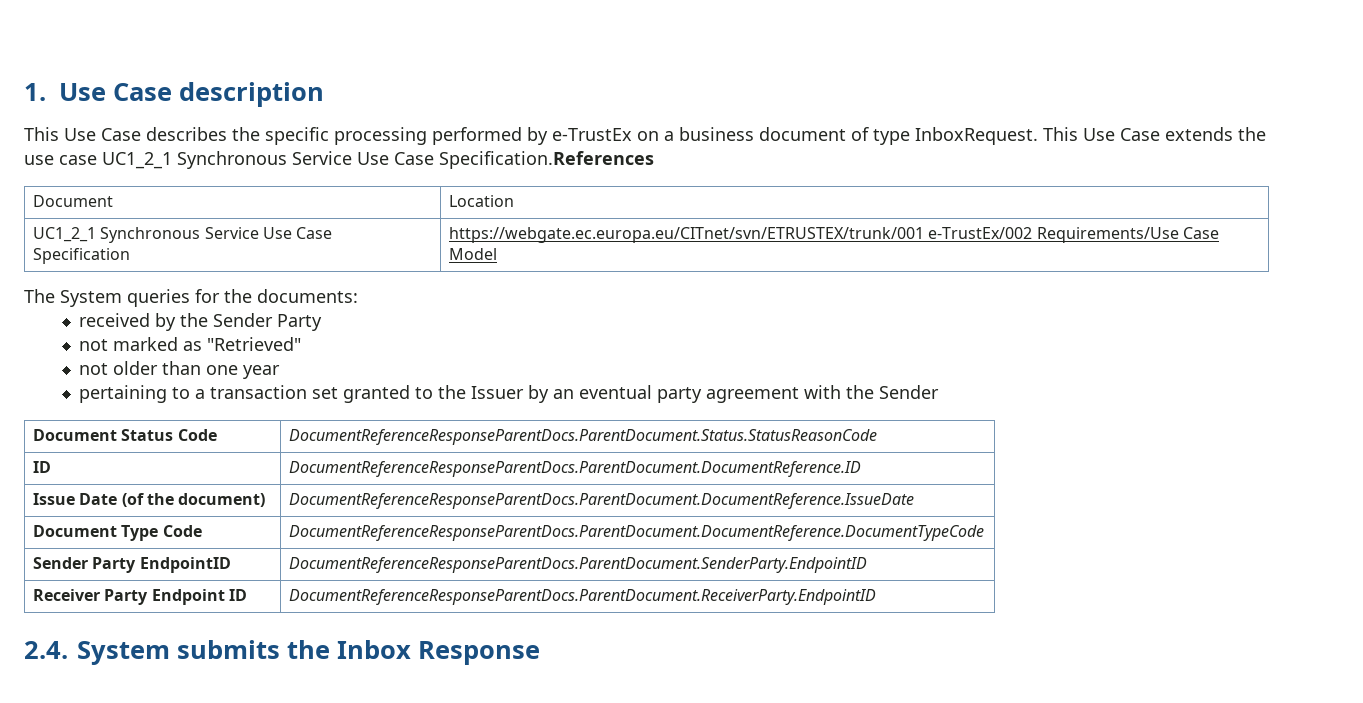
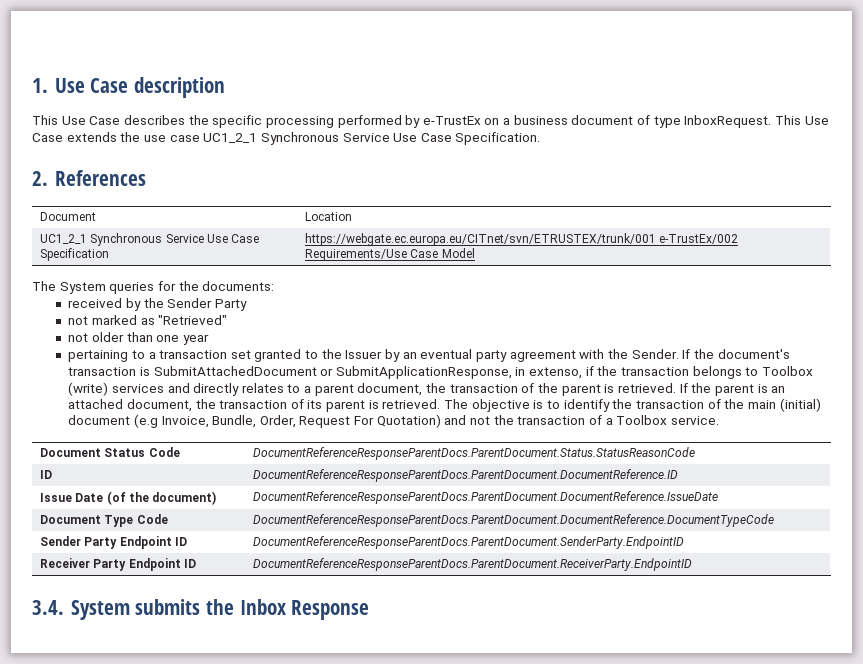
[439,151,654,169] Specification.References -> [455,132,541,145] [32,170,146,186] Specification. // 2. References
[879,385,940,399] Sender -> [631,349,790,359] [68,366,813,379] [68,382,786,396] [68,398,821,412] [68,414,719,428] Sender. If the document's transaction is SubmitAttachedDocument or SubmitApplicationResponse, in extenso, if the transaction belongs to Toolbox (write) services and directly relates to a parent document, the transaction of the parent is retrieved. If the parent is an attached document, the transaction of its parent is retrieved. The objective is to identify the transaction of the main (initial) document (e.g Invoice, Bundle, Order, Request For Quotation) and not the transaction of a Toolbox service.
[139,557,231,573] EndpointID -> [119,536,187,549] Endpoint ID
[24,641,68,659] 2.4. -> [32,600,64,615] 3.4.

